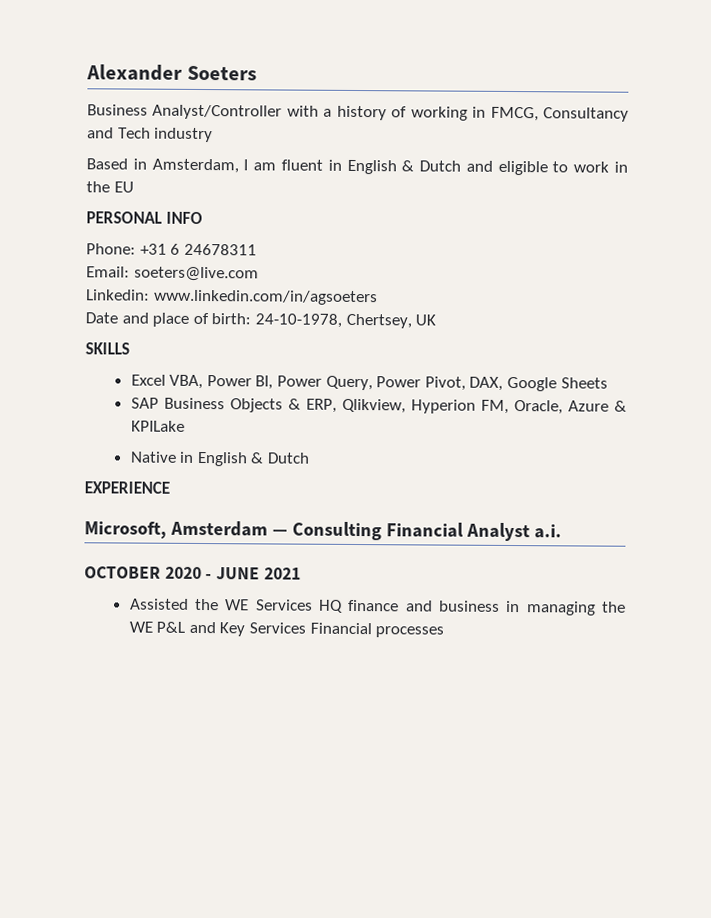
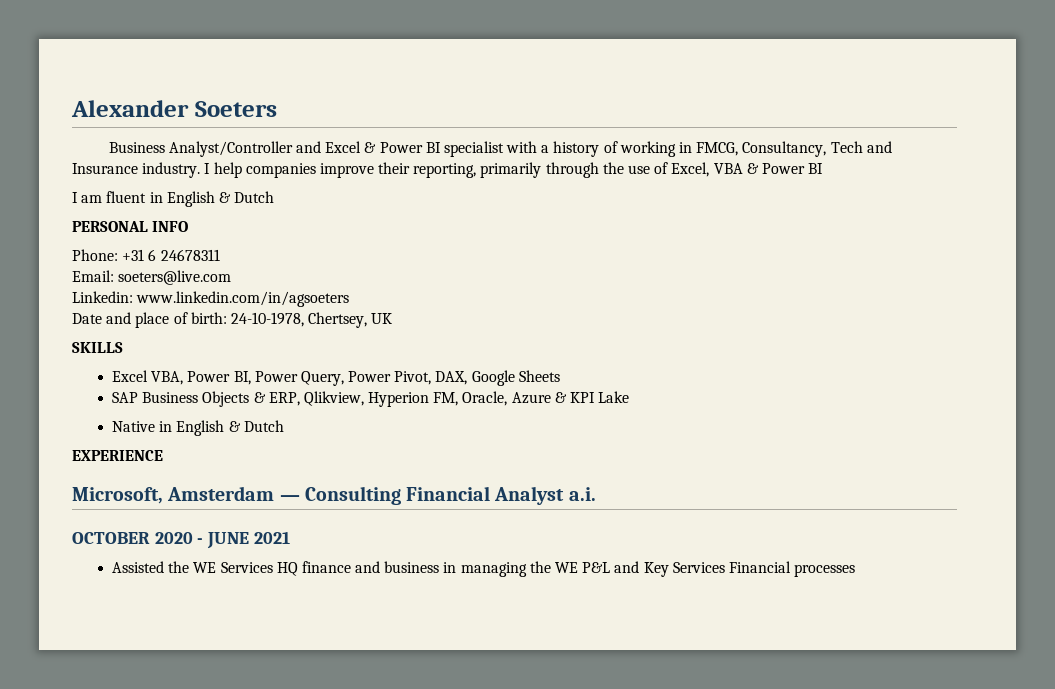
(283, 112) none -> [295,141,504,157] and Excel & Power BI specialist
[543,107,629,122] [87,127,214,143] [86,158,239,174] Consultancy and Tech industry // Based in Amsterdam, -> [742,141,892,157] [72,162,824,178] Consultancy, Tech and Insurance industry. I help companies improve their reporting, primarily through the use of Excel, VBA & Power BI //
[465,160,628,176] [86,181,134,193] and eligible to work in the EU -> (275, 197) none
[130,420,185,432] KPILake -> [570,391,630,403] KPI Lake

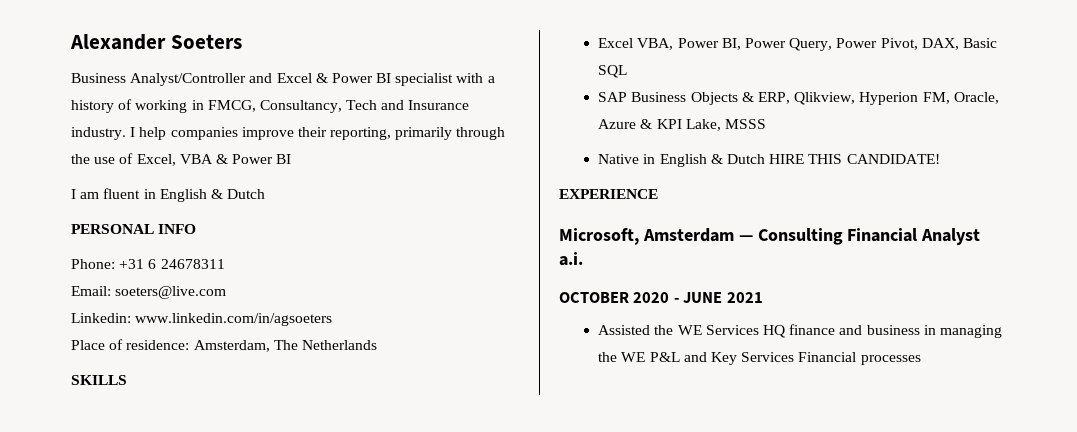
[72,312,393,328] Date and place of birth: 24-10-1978, Chertsey, UK -> [71,339,377,352] Place of residence: Amsterdam, The Netherlands
[471,370,560,386] Google Sheets -> [962,38,997,48] [598,65,628,78] Basic SQL
[598,391,630,403] Lake -> [685,119,766,131] Lake, MSSS
(284, 426) none -> [769,154,940,164] HIRE THIS CANDIDATE!

